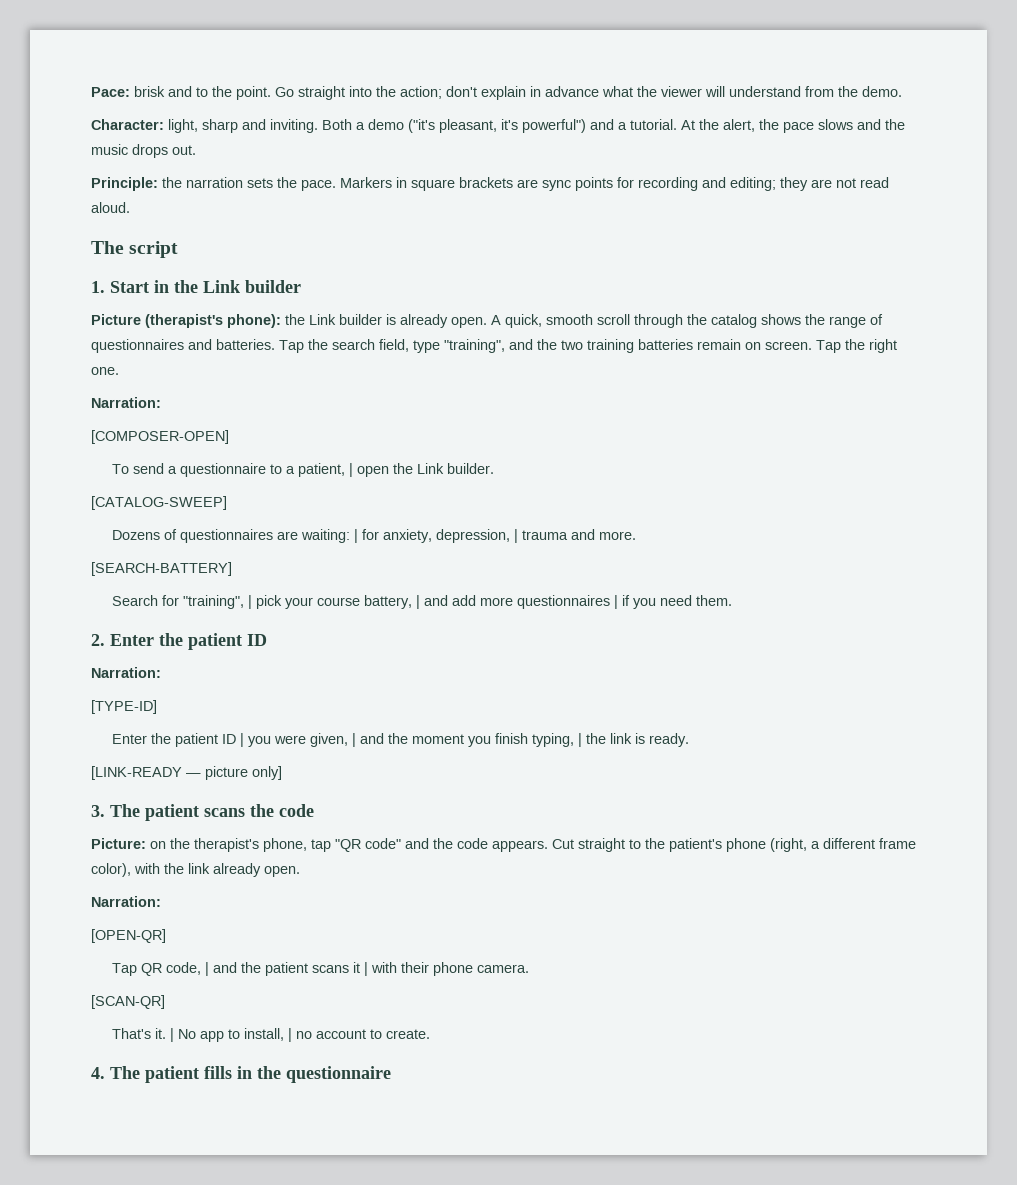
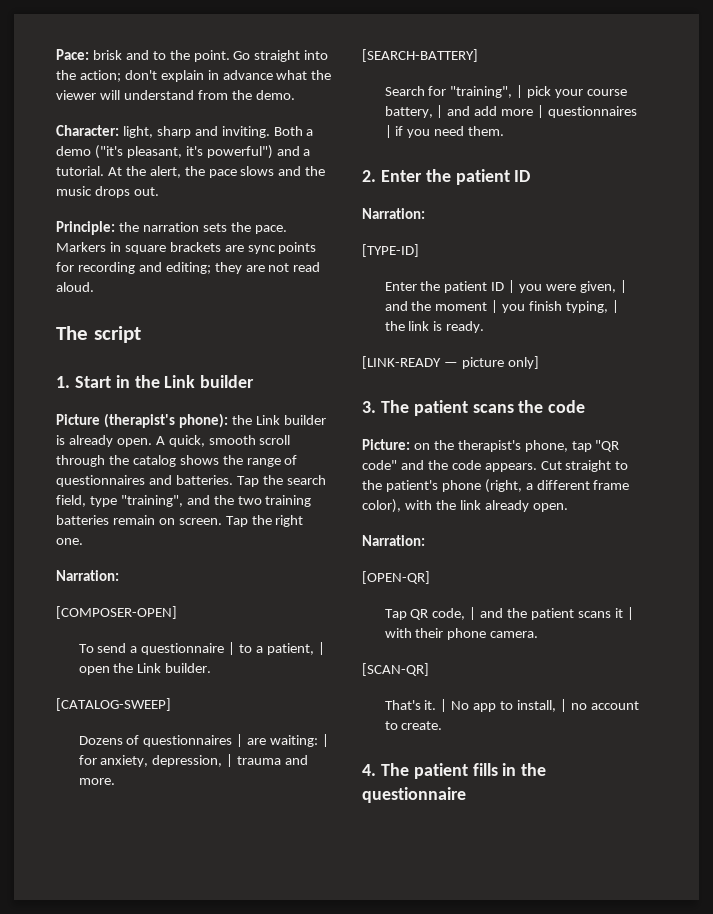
(267, 470) none -> [228,642,236,655] |
(274, 536) none -> [236,734,244,747] |
(514, 601) none -> [537,105,545,118] |
(465, 739) none -> [491,300,499,313] |

